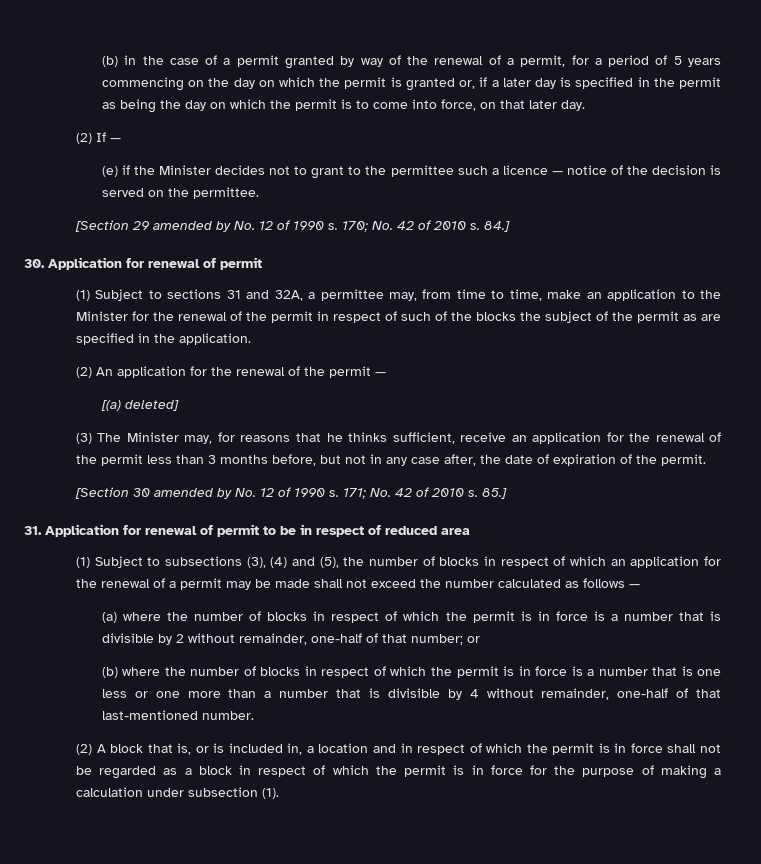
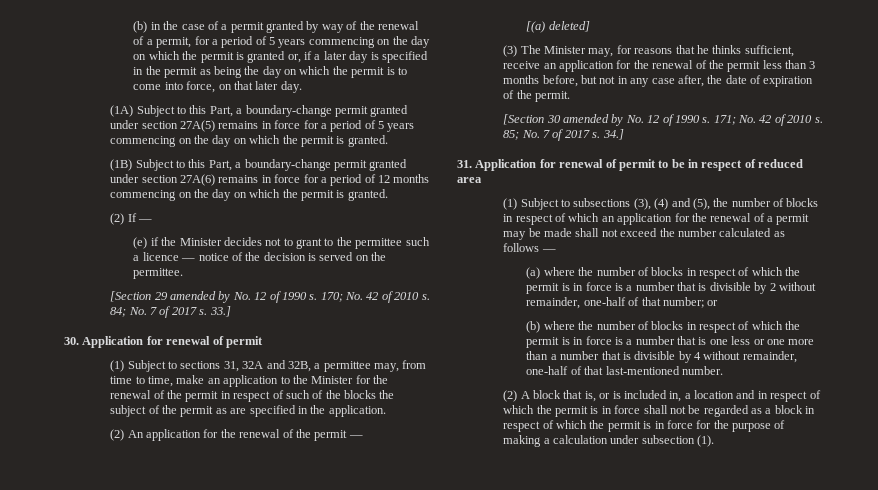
(585, 105) none -> [110,105,409,117] [110,120,415,132] [110,135,388,147] [110,159,408,171] [110,174,430,186] [110,189,388,201] // (1A) Subject to this Part, a boundary-change permit granted under section 27A(5) remains in force for a period of 5 years commencing on the day on which the permit is granted. // (1B) Subject to this Part, a boundary-change permit granted under section 27A(6) remains in force for a period of 12 months commencing on the day on which the permit is granted.
[483,221,510,232] 84.] -> [110,306,231,318] 84; No. 7 of 2017 s. 33.]
[226,290,303,301] 31 and 32A, -> [223,360,311,372] 31, 32A and 32B,
[481,488,507,499] 85.] -> [503,129,624,141] 85; No. 7 of 2017 s. 34.]

